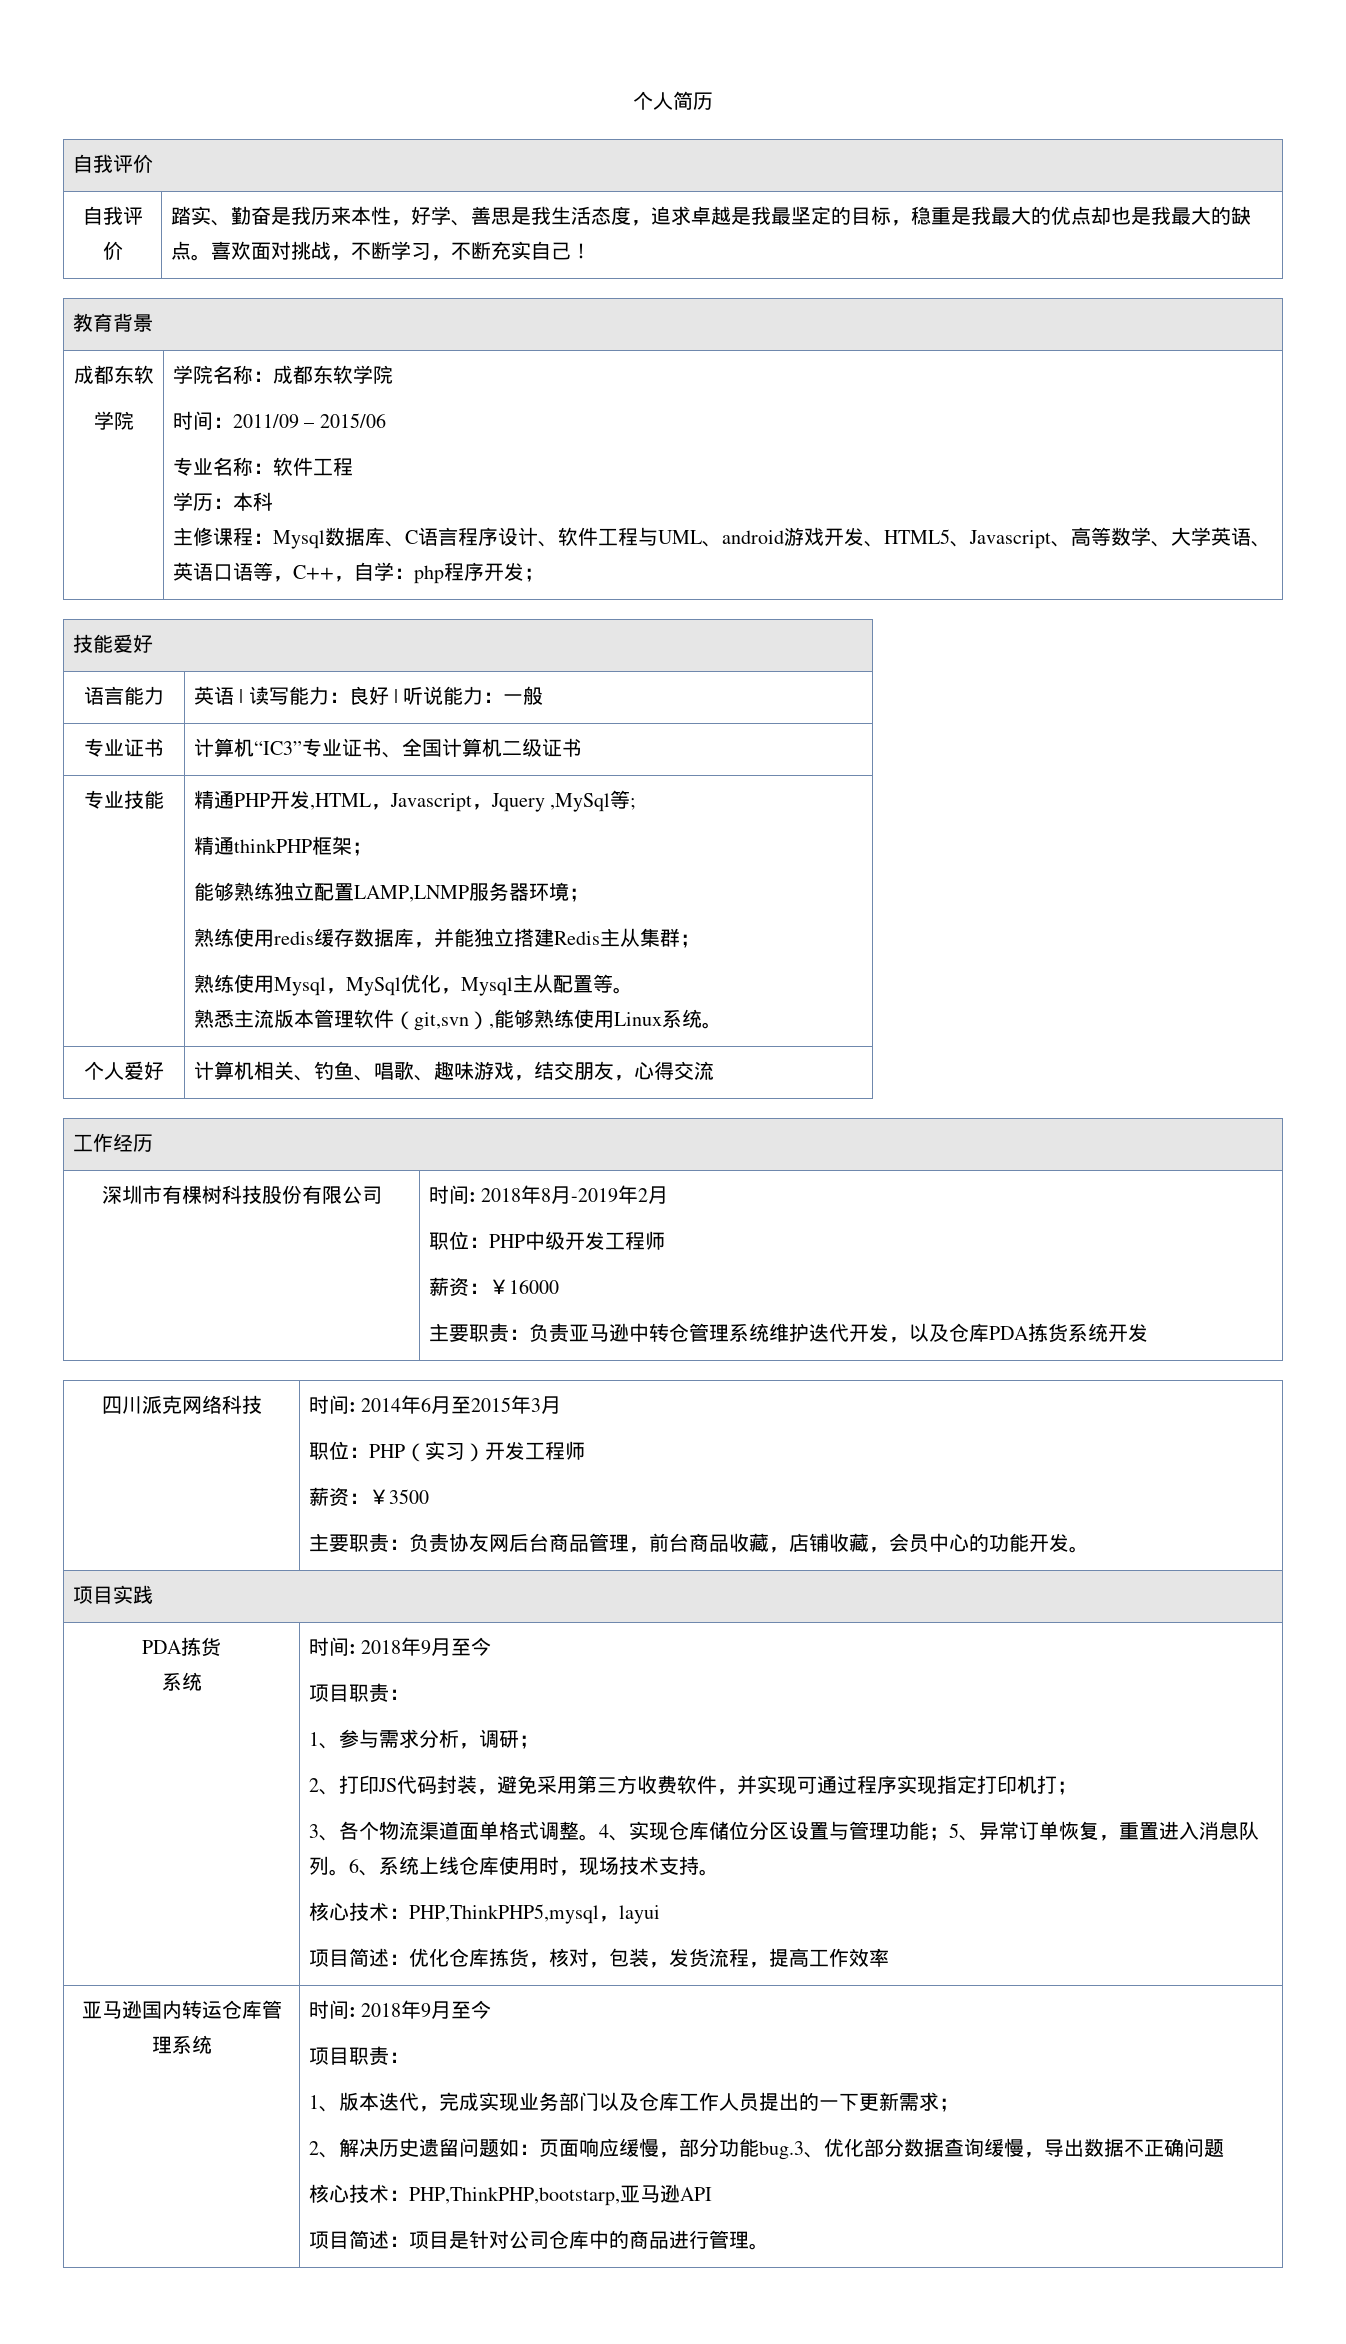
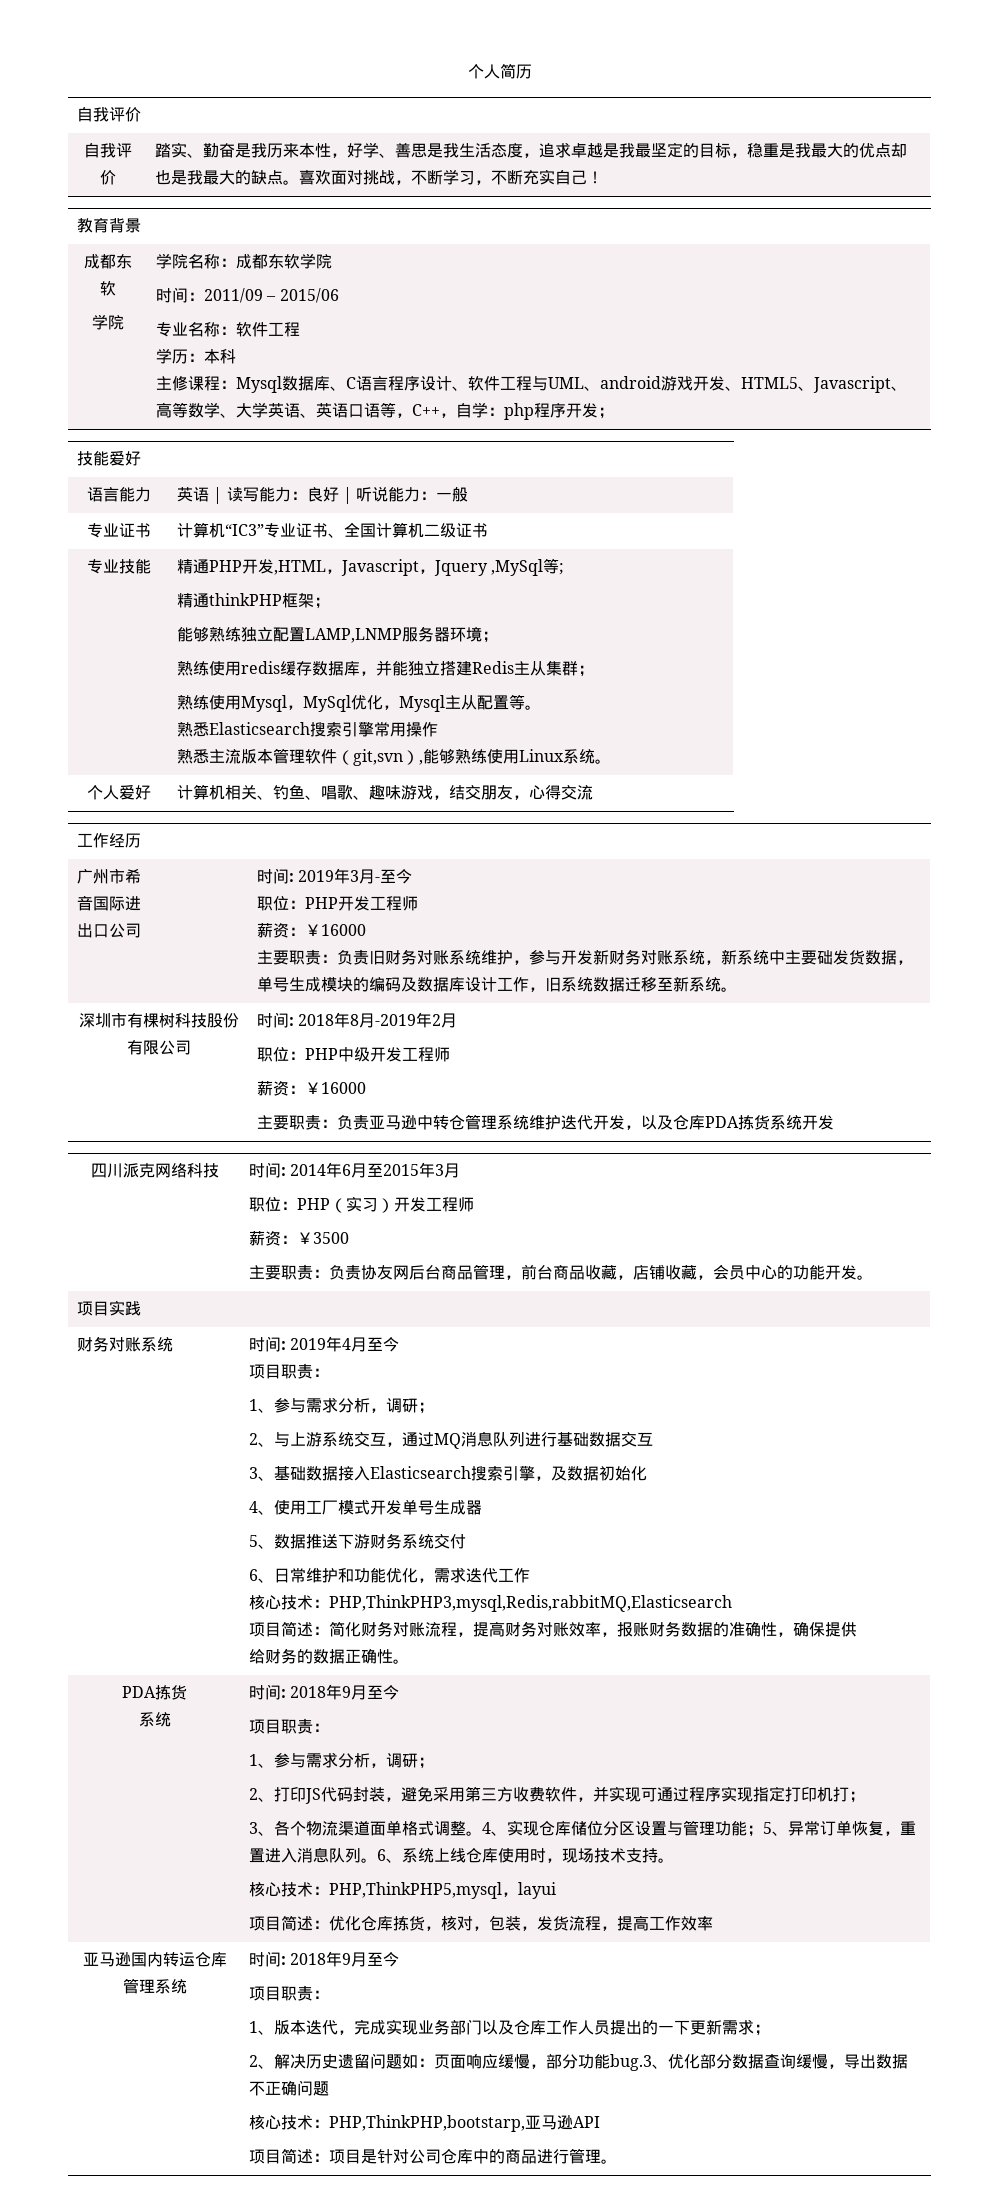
(633, 990) none -> [177,721,439,737] // 熟悉Elasticsearch搜索引擎常用操作
(153, 1143) none -> [77,868,142,884] [77,895,142,911] [77,923,142,938] [257,868,413,884] [257,896,419,911] [257,923,367,938] [257,949,914,965] [257,976,738,992] // 广州市希 // 音国际进 // 出口公司 | 时间: 2019年3月-至今 // 职位：PHP开发工程师 // 薪资：￥16000 // 主要职责：负责旧财务对账系统维护，参与开发新财务对账系统，新系统中主要础发货数据，单号生成模块的编码及数据库设计工作，旧系统数据迁移至新系统。
(153, 1594) none -> [77,1336,174,1352] [249,1336,400,1352] [249,1363,330,1379] [249,1397,435,1414] [249,1431,654,1449] [249,1466,648,1481] [249,1499,483,1515] [249,1533,467,1549] [249,1567,531,1583] [249,1595,733,1612] [249,1621,858,1637] [249,1648,410,1664] // 财务对账系统 | 时间: 2019年4月至今 // 项目职责： // 1、参与需求分析，调研； // 2、与上游系统交互，通过MQ消息队列进行基础数据交互 // 3、基础数据接入Elasticsearch搜索引擎，及数据初始化 // 4、使用工厂模式开发单号生成器 // 5、数据推送下游财务系统交付 // 6、日常维护和功能优化，需求迭代工作 // 核心技术：PHP,ThinkPHP3,mysql,Redis,rabbitMQ,Elasticsearch // 项目简述：简化财务对账流程，提高财务对账效率，报账财务数据的准确性，确保提供 // 给财务的数据正确性。

